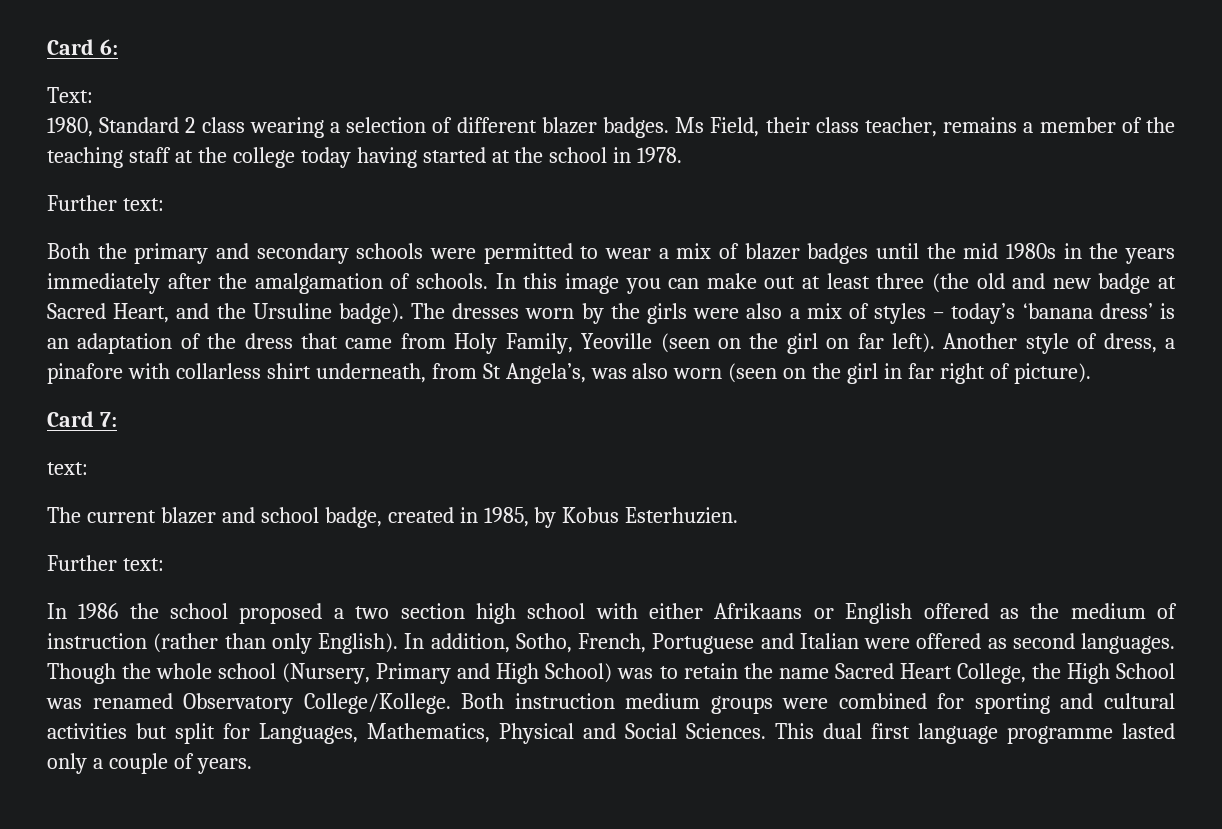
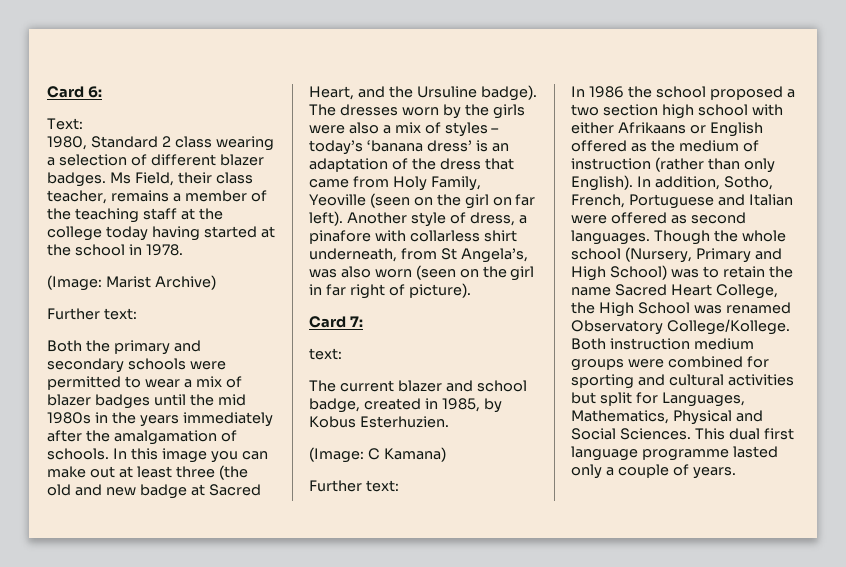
(683, 155) none -> [47,275,216,291] // (Image: Marist Archive)
(739, 515) none -> [309,447,446,463] // (Image: C Kamana)

